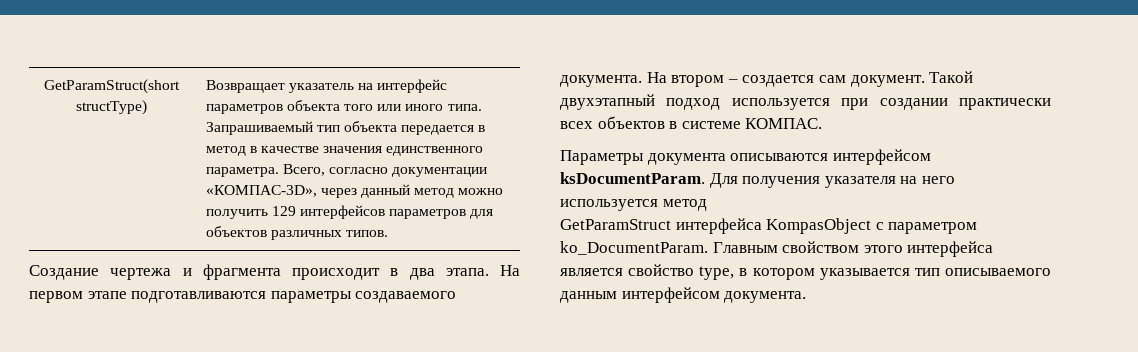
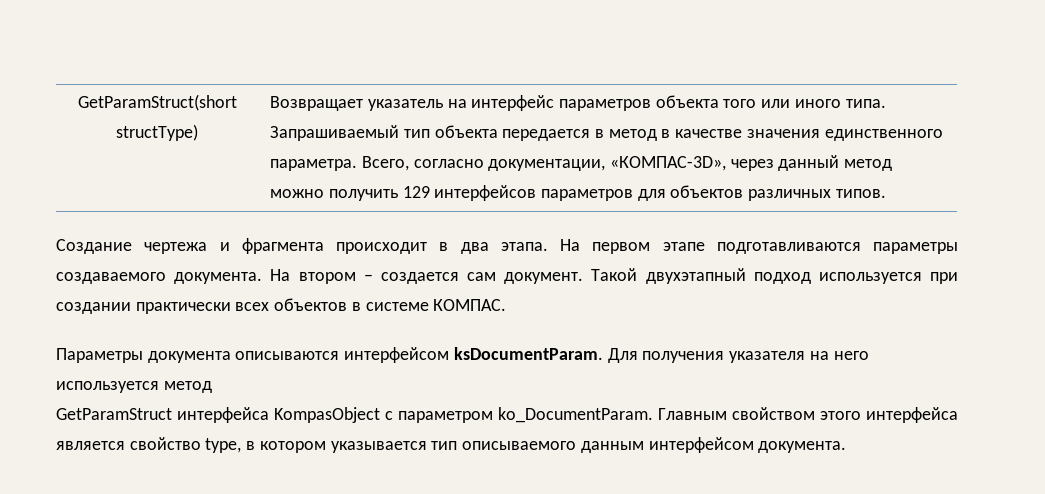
[392,167,488,177] документации -> [488,159,606,171] документации,

